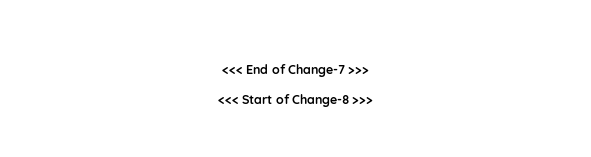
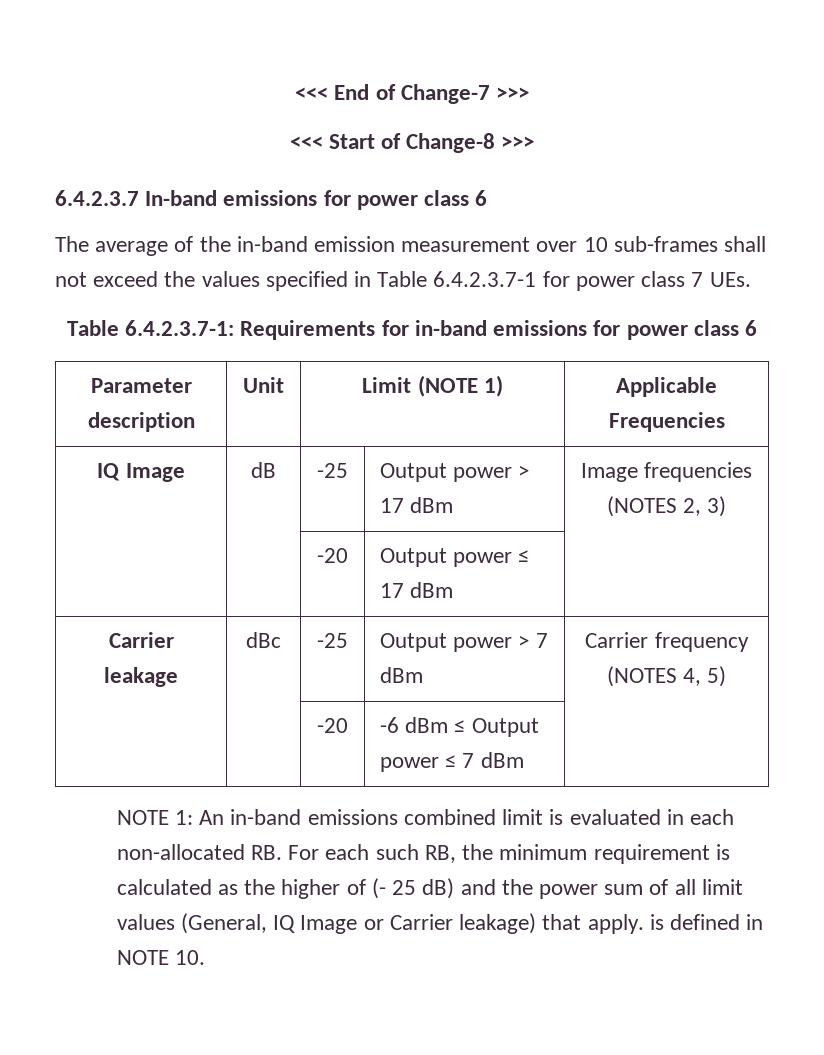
(374, 100) none -> [55,190,488,210] [55,236,767,256] [55,271,751,291] [67,320,757,340] [90,378,192,393] [87,412,195,432] [243,377,284,393] [362,375,503,397] [615,377,717,397] [608,412,725,432] [97,463,185,482] [251,462,276,478] [317,463,348,478] [379,463,530,482] [379,497,454,513] [580,462,753,482] [606,496,727,517] [317,548,348,563] [379,548,530,567] [379,582,454,598] [108,632,174,648] [104,667,178,687] [246,632,281,648] [317,633,348,648] [379,633,548,652] [379,667,423,683] [585,632,749,652] [606,666,727,687] [317,718,348,733] [379,717,539,737] [379,752,524,772] [116,809,734,825] [116,844,730,864] [116,878,743,899] [116,913,764,934] [116,950,206,965] // 6.4.2.3.7 In-band emissions for power class 6 // The average of the in-band emission measurement over 10 sub-frames shall not exceed the values specified in Table 6.4.2.3.7-1 for power class 7 UEs. // Table 6.4.2.3.7-1: Requirements for in-band emissions for power class 6 // Parameter description | Unit | Limit (NOTE 1) | Applicable Frequencies // IQ Image | dB | -25 | Output power > 17 dBm | Image frequencies (NOTES 2, 3) // | | -20 | Output power ≤ 17 dBm | // Carrier leakage | dBc | -25 | Output power > 7 dBm | Carrier frequency (NOTES 4, 5) // | | -20 | -6 dBm ≤ Output power ≤ 7 dBm | // NOTE 1: An in-band emissions combined limit is evaluated in each non-allocated RB. For each such RB, the minimum requirement is calculated as the higher of (- 25 dB) and the power sum of all limit values (General, IQ Image or Carrier leakage) that apply. is defined in NOTE 10.

